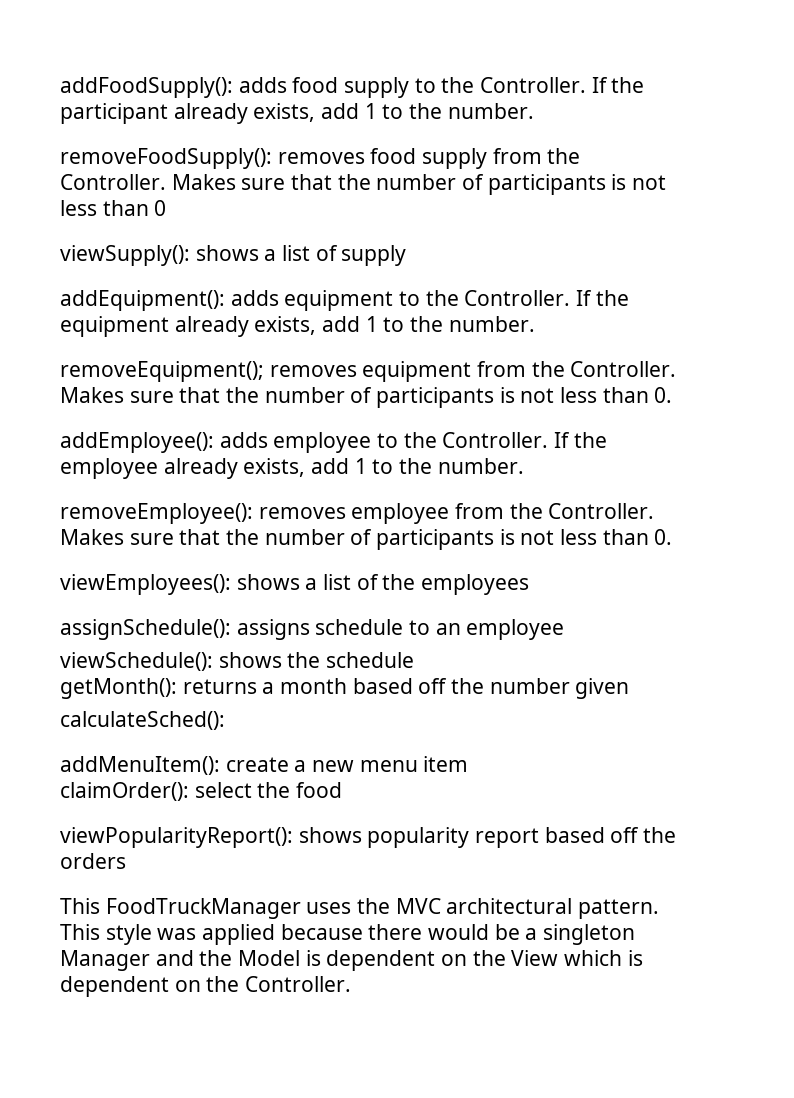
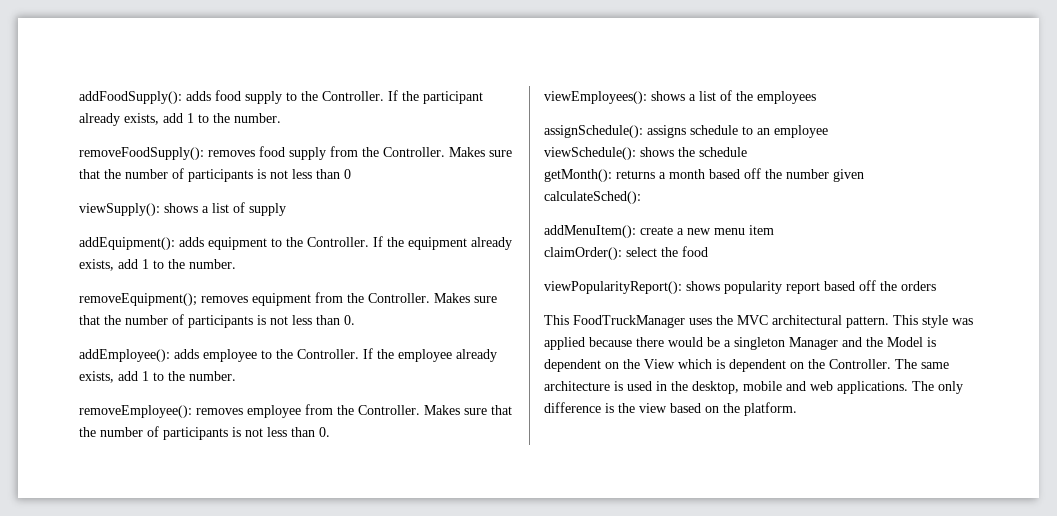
(352, 984) none -> [895,359,949,369] [544,381,963,394] [544,402,797,416] The same architecture is used in the desktop, mobile and web applications. The only difference is the view based on the platform.

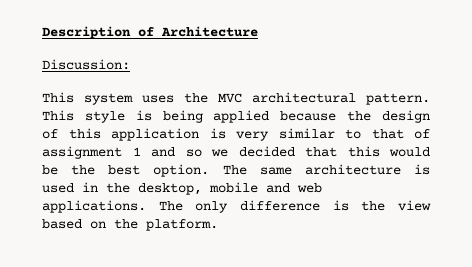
[79,90,483,104] [79,113,281,126] [79,146,512,160] [79,168,351,182] [79,202,286,216] [79,236,512,250] [79,259,236,271] [79,292,497,306] [79,314,355,328] [79,348,497,362] [79,371,236,383] [79,404,512,418] [79,426,330,440] [544,90,816,104] [544,125,828,138] [544,147,747,160] [544,168,864,182] [544,191,641,204] [544,225,774,238] [544,246,708,260] [544,280,936,294] [544,315,685,328] addFoodSupply(): adds food supply to the Controller. If the participant already exists, add 1 to the number. // removeFoodSupply(): removes food supply from the Controller. Makes sure that the number of participants is not less than 0 // viewSupply(): shows a list of supply // addEquipment(): adds equipment to the Controller. If the equipment already exists, add 1 to the number. // removeEquipment(); removes equipment from the Controller. Makes sure that the number of participants is not less than 0. // addEmployee(): adds employee to the Controller. If the employee already exists, add 1 to the number. // removeEmployee(): removes employee from the Controller. Makes sure that the number of participants is not less than 0. // viewEmployees(): shows a list of the employees // assignSchedule(): assigns schedule to an employee // viewSchedule(): shows the schedule // getMonth(): returns a month based off the number given // calculateSched(): // addMenuItem(): create a new menu item // claimOrder(): select the food // viewPopularityReport(): shows popularity report based off the orders // This FoodTruckManager -> [42,26,258,39] [42,59,130,70] [42,92,133,105] Description of Architecture // Discussion: // This system
[952,318,973,325] [544,337,936,350] [544,359,891,372] was applied because there would be a singleton Manager and the Model is dependent on the View which is dependent on the Controller. -> [135,110,430,123] [42,128,430,141] [42,146,430,159] [42,164,210,177] is being applied because the design of this application is very similar to that of assignment 1 and so we decided that this would be the best option.

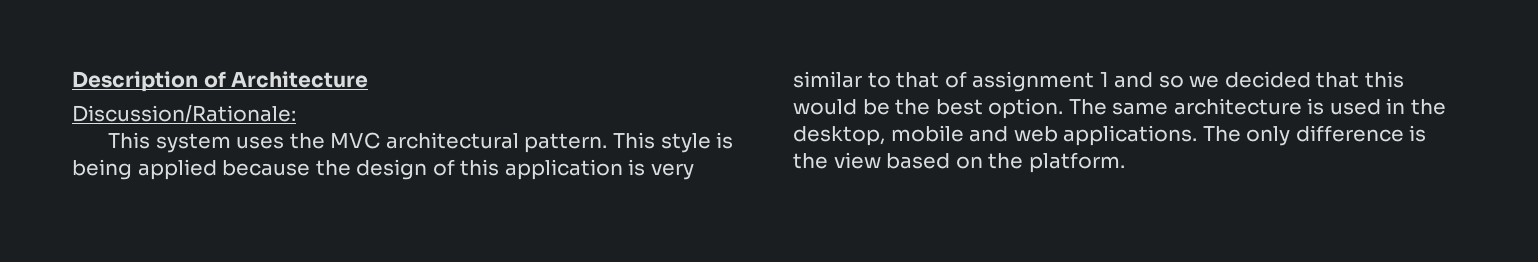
[42,59,130,70] Discussion: -> [72,105,296,123] Discussion/Rationale:

